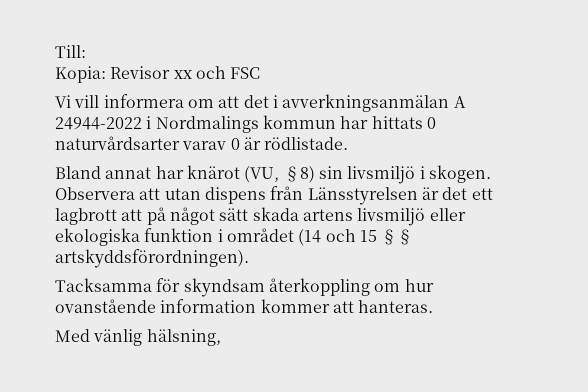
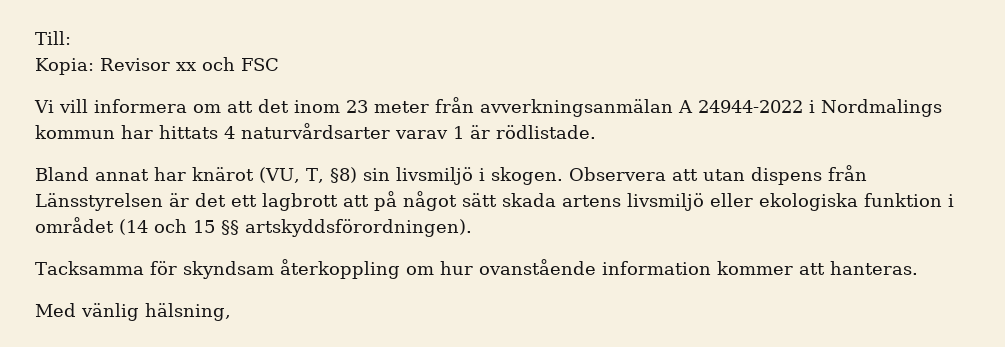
[272,95,278,108] i -> [294,97,474,113] inom 23 meter från
[426,117,436,129] 0 -> [224,126,235,139] 4
[230,138,240,150] 0 -> [453,126,464,139] 1
(280, 174) none -> [305,168,324,183] T,

